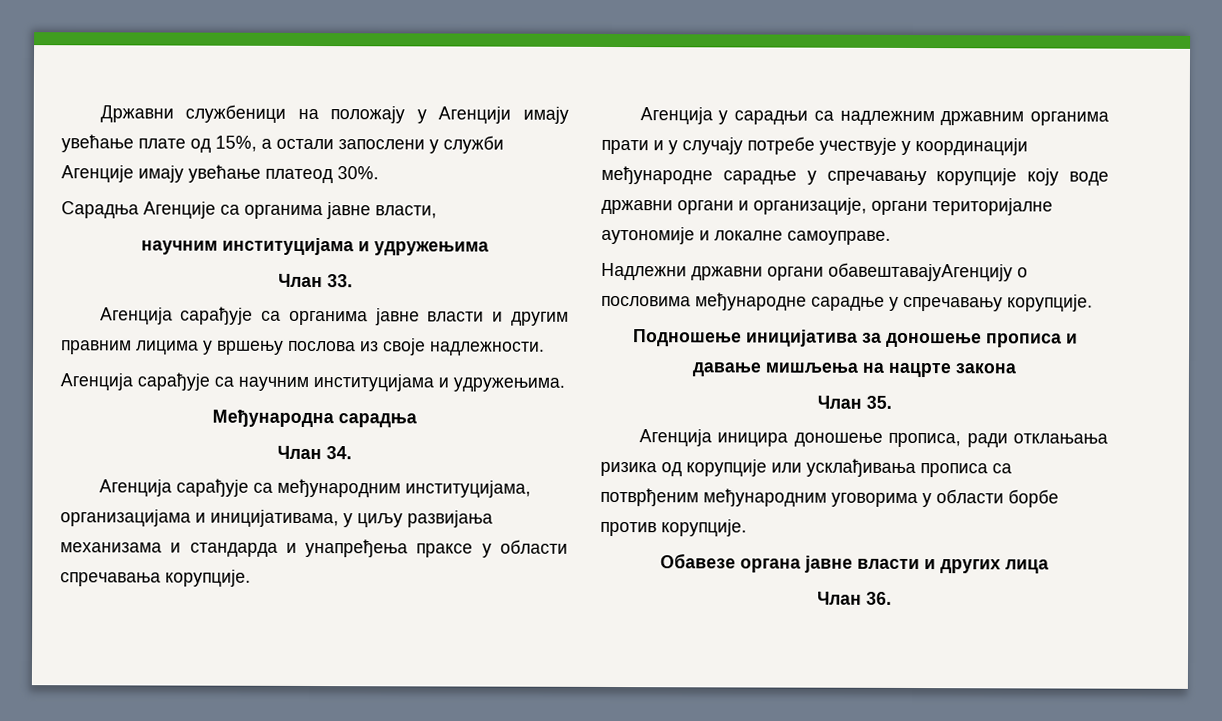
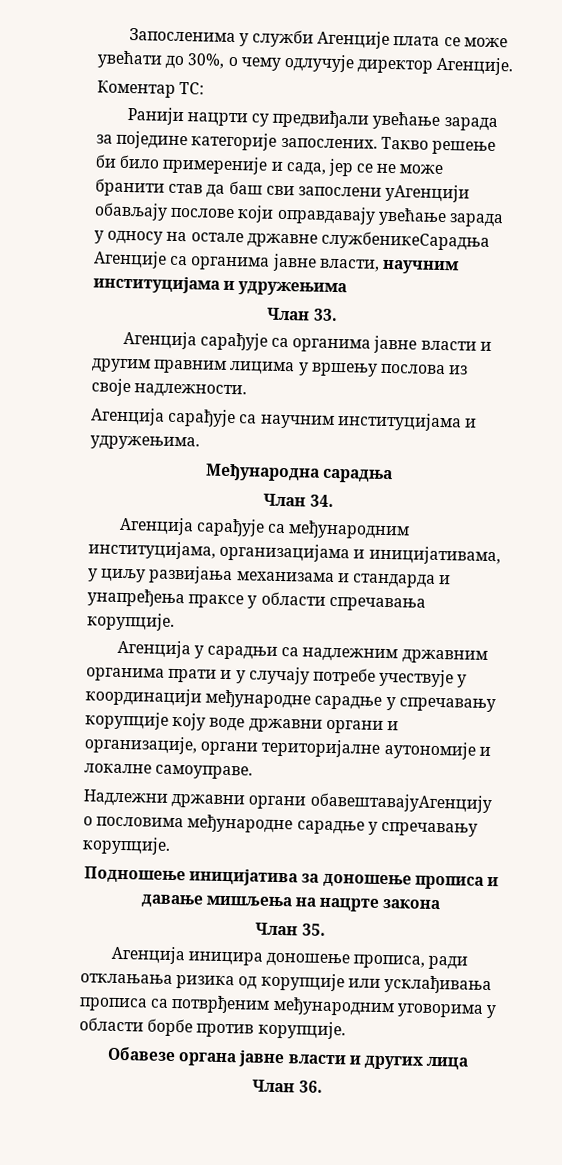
[99,104,569,124] [61,134,504,154] [61,164,379,184] [61,201,139,219] Државни службеници на положају у Агенцији имају увећање плате од 15%, а остали запослени у служби Агенције имају увећање платеод 30%. // Сарадња -> [128,27,508,49] [97,50,515,76] [97,80,205,98] [126,106,498,132] [96,130,496,155] [95,154,444,177] [95,178,471,203] [94,202,504,228] [94,230,490,251] Запосленима у служби Агенције плата се може увећати до 30%, о чему одлучује директор Агенције. // Коментар ТС: // Ранији нацрти су предвиђали увећање зарада за поједине категорије запослених. Такво решење би било примереније и сада, јер се не може бранити став да баш сви запослени уАгенцији обављају послове који оправдавају увећање зарада у односу на остале државне службеникеСарадња
(437, 212) // -> (380, 265) none

